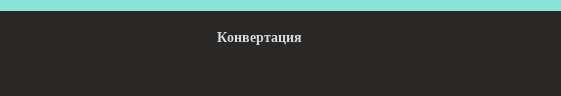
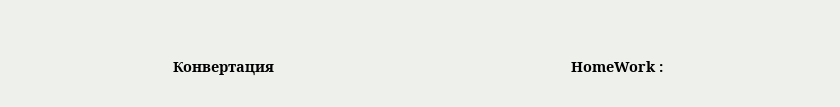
(302, 38) none -> [570,61,663,72] // HomeWork :

